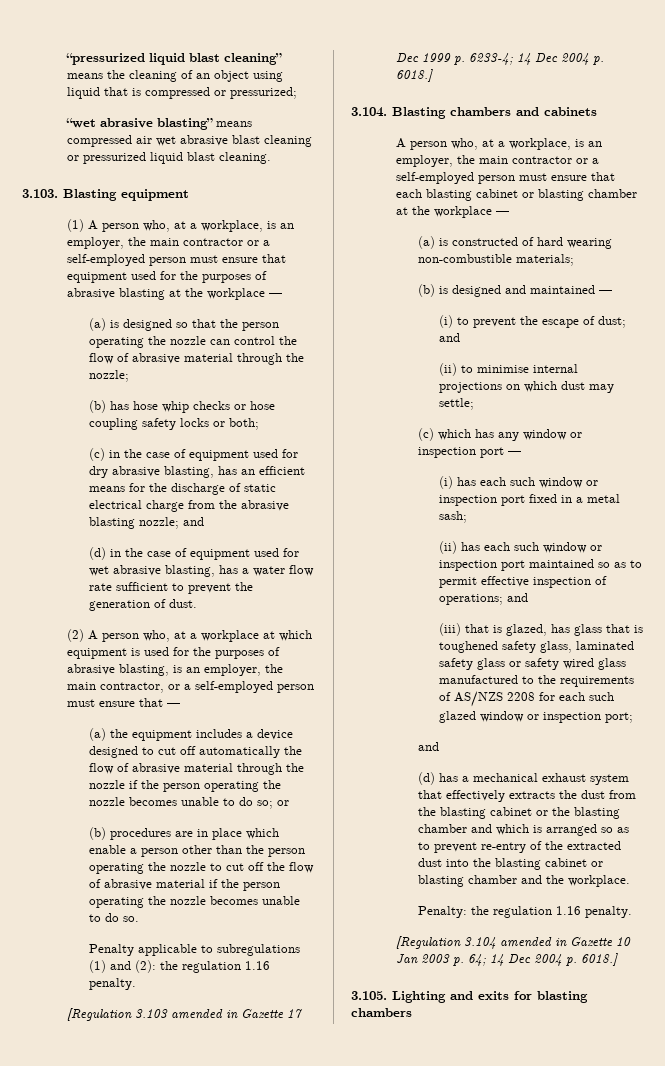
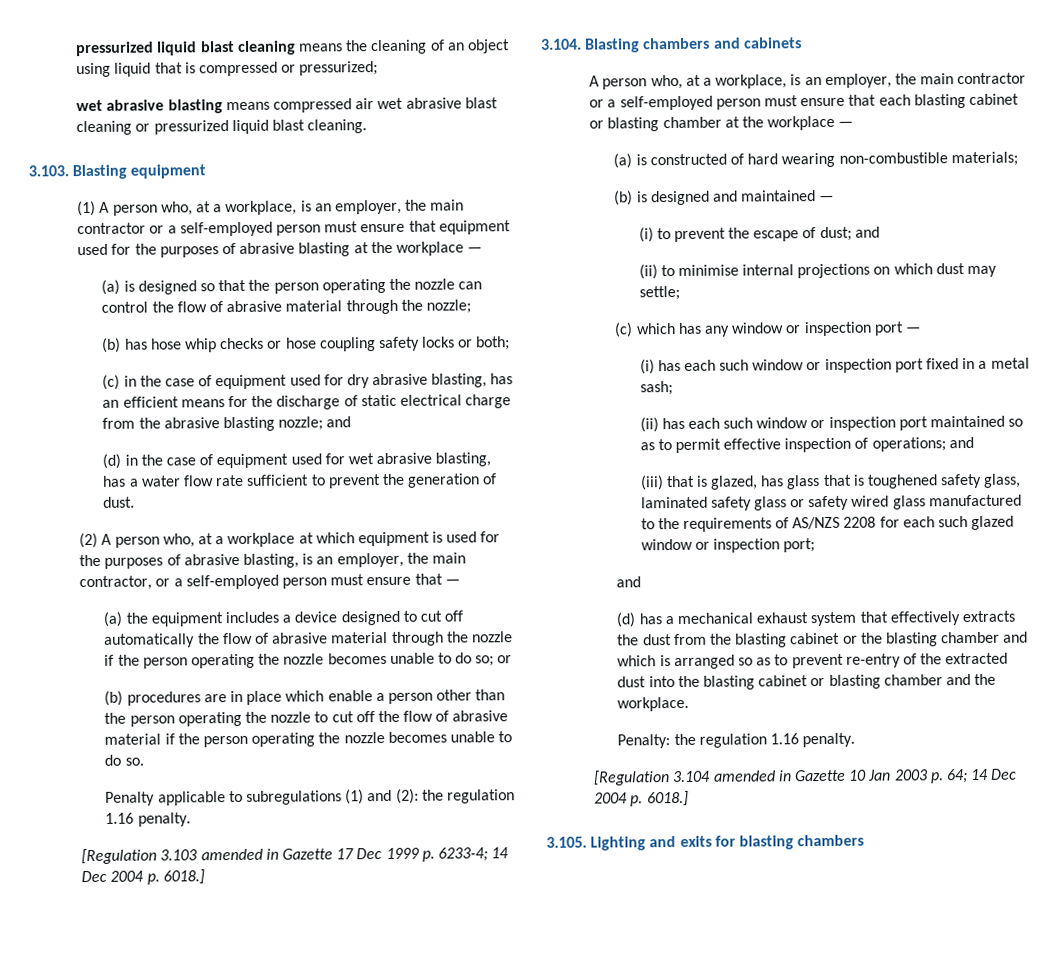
[65,53,282,65] “pressurized liquid blast cleaning” -> [76,40,296,57] pressurized liquid blast cleaning
[65,118,213,130] “wet abrasive blasting” -> [76,99,223,114] wet abrasive blasting

